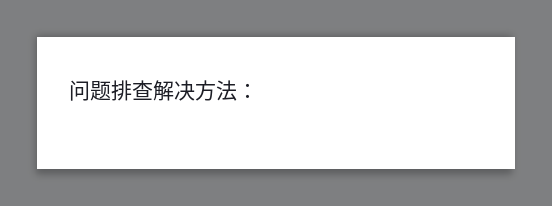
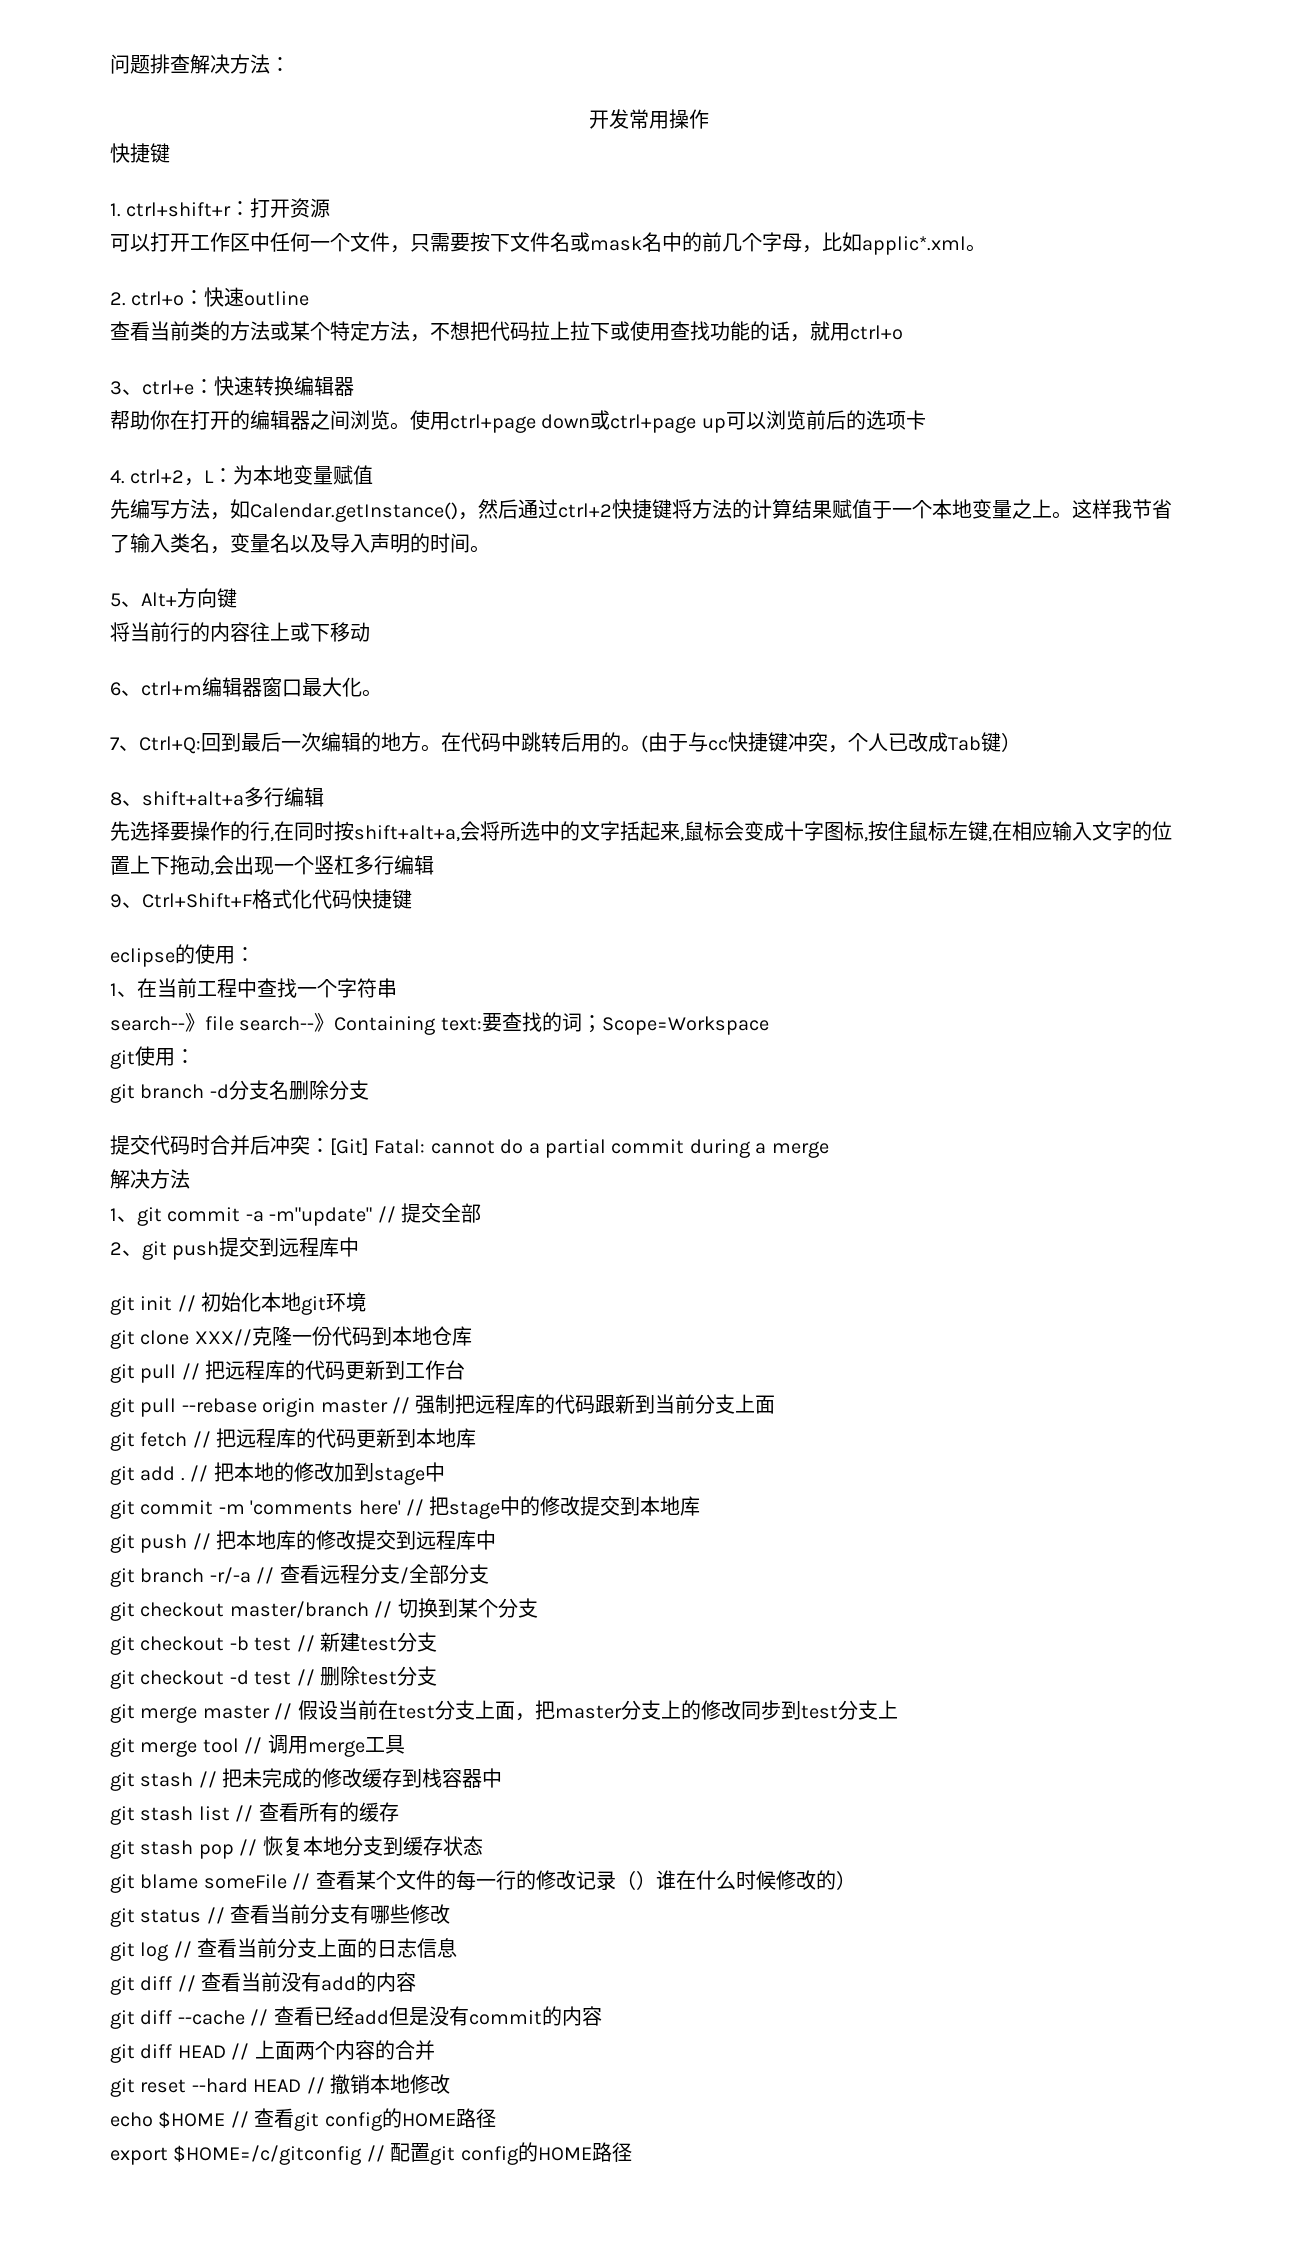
(258, 90) none -> [588,109,709,129] [110,143,170,163] [110,198,331,218] [110,232,986,255] [110,287,310,307] [110,321,903,342] [110,376,354,396] [110,410,926,433] [110,465,374,486] [110,499,1172,522] [110,533,490,554] [110,588,237,608] [110,622,370,642] [110,677,382,697] [110,732,1021,754] [110,787,324,807] [110,821,1172,842] [110,855,434,876] [110,889,412,909] [110,944,255,967] [110,978,397,998] [110,1012,769,1035] [110,1046,195,1069] [110,1080,369,1103] [110,1135,829,1158] [110,1169,190,1189] [110,1203,481,1226] [110,1237,360,1260] [110,1292,367,1315] [110,1326,472,1349] [110,1360,466,1383] [110,1394,776,1417] [110,1428,477,1451] [110,1462,445,1485] [110,1496,701,1519] [110,1530,497,1553] [110,1564,489,1587] [110,1598,538,1621] [110,1632,437,1655] [110,1666,437,1689] [110,1700,898,1723] [110,1734,405,1757] [110,1768,503,1791] [110,1802,399,1825] [110,1836,483,1859] [110,1870,856,1893] [110,1904,451,1927] [110,1938,458,1961] [110,1972,417,1995] [110,2006,602,2029] [110,2040,435,2063] [110,2074,450,2097] [110,2108,496,2131] [110,2142,632,2165] // 开发常用操作 // 快捷键 // 1. ctrl+shift+r：打开资源 // 可以打开工作区中任何一个文件，只需要按下文件名或mask名中的前几个字母，比如applic*.xml。 // 2. ctrl+o：快速outline // 查看当前类的方法或某个特定方法，不想把代码拉上拉下或使用查找功能的话，就用ctrl+o // 3、ctrl+e：快速转换编辑器 // 帮助你在打开的编辑器之间浏览。使用ctrl+page down或ctrl+page up可以浏览前后的选项卡 // 4. ctrl+2，L：为本地变量赋值 // 先编写方法，如Calendar.getInstance()，然后通过ctrl+2快捷键将方法的计算结果赋值于一个本地变量之上。这样我节省了输入类名，变量名以及导入声明的时间。 // 5、Alt+方向键 // 将当前行的内容往上或下移动 // 6、ctrl+m编辑器窗口最大化。 // 7、Ctrl+Q:回到最后一次编辑的地方。在代码中跳转后用的。(由于与cc快捷键冲突，个人已改成Tab键） // 8、shift+alt+a多行编辑 // 先选择要操作的行,在同时按shift+alt+a,会将所选中的文字括起来,鼠标会变成十字图标,按住鼠标左键,在相应输入文字的位置上下拖动,会出现一个竖杠多行编辑 // 9、Ctrl+Shift+F格式化代码快捷键 // eclipse的使用： // 1、在当前工程中查找一个字符串 // search--》file search--》Containing text:要查找的词；Scope=Workspace // git使用： // git branch -d分支名删除分支 // 提交代码时合并后冲突：[Git] Fatal: cannot do a partial commit during a merge // 解决方法 // 1、git commit -a -m"update" // 提交全部 // 2、git push提交到远程库中 // git init // 初始化本地git环境 // git clone XXX//克隆一份代码到本地仓库 // git pull // 把远程库的代码更新到工作台 // git pull --rebase origin master // 强制把远程库的代码跟新到当前分支上面 // git fetch // 把远程库的代码更新到本地库 // git add . // 把本地的修改加到stage中 // git commit -m 'comments here' // 把stage中的修改提交到本地库 // git push // 把本地库的修改提交到远程库中 // git branch -r/-a // 查看远程分支/全部分支 // git checkout master/branch // 切换到某个分支 // git checkout -b test // 新建test分支 // git checkout -d test // 删除test分支 // git merge master // 假设当前在test分支上面，把master分支上的修改同步到test分支上 // git merge tool // 调用merge工具 // git stash // 把未完成的修改缓存到栈容器中 // git stash list // 查看所有的缓存 // git stash pop // 恢复本地分支到缓存状态 // git blame someFile // 查看某个文件的每一行的修改记录（）谁在什么时候修改的） // git status // 查看当前分支有哪些修改 // git log // 查看当前分支上面的日志信息 // git diff // 查看当前没有add的内容 // git diff --cache // 查看已经add但是没有commit的内容 // git diff HEAD // 上面两个内容的合并 // git reset --hard HEAD // 撤销本地修改 // echo $HOME // 查看git config的HOME路径 // export $HOME=/c/gitconfig // 配置git config的HOME路径

